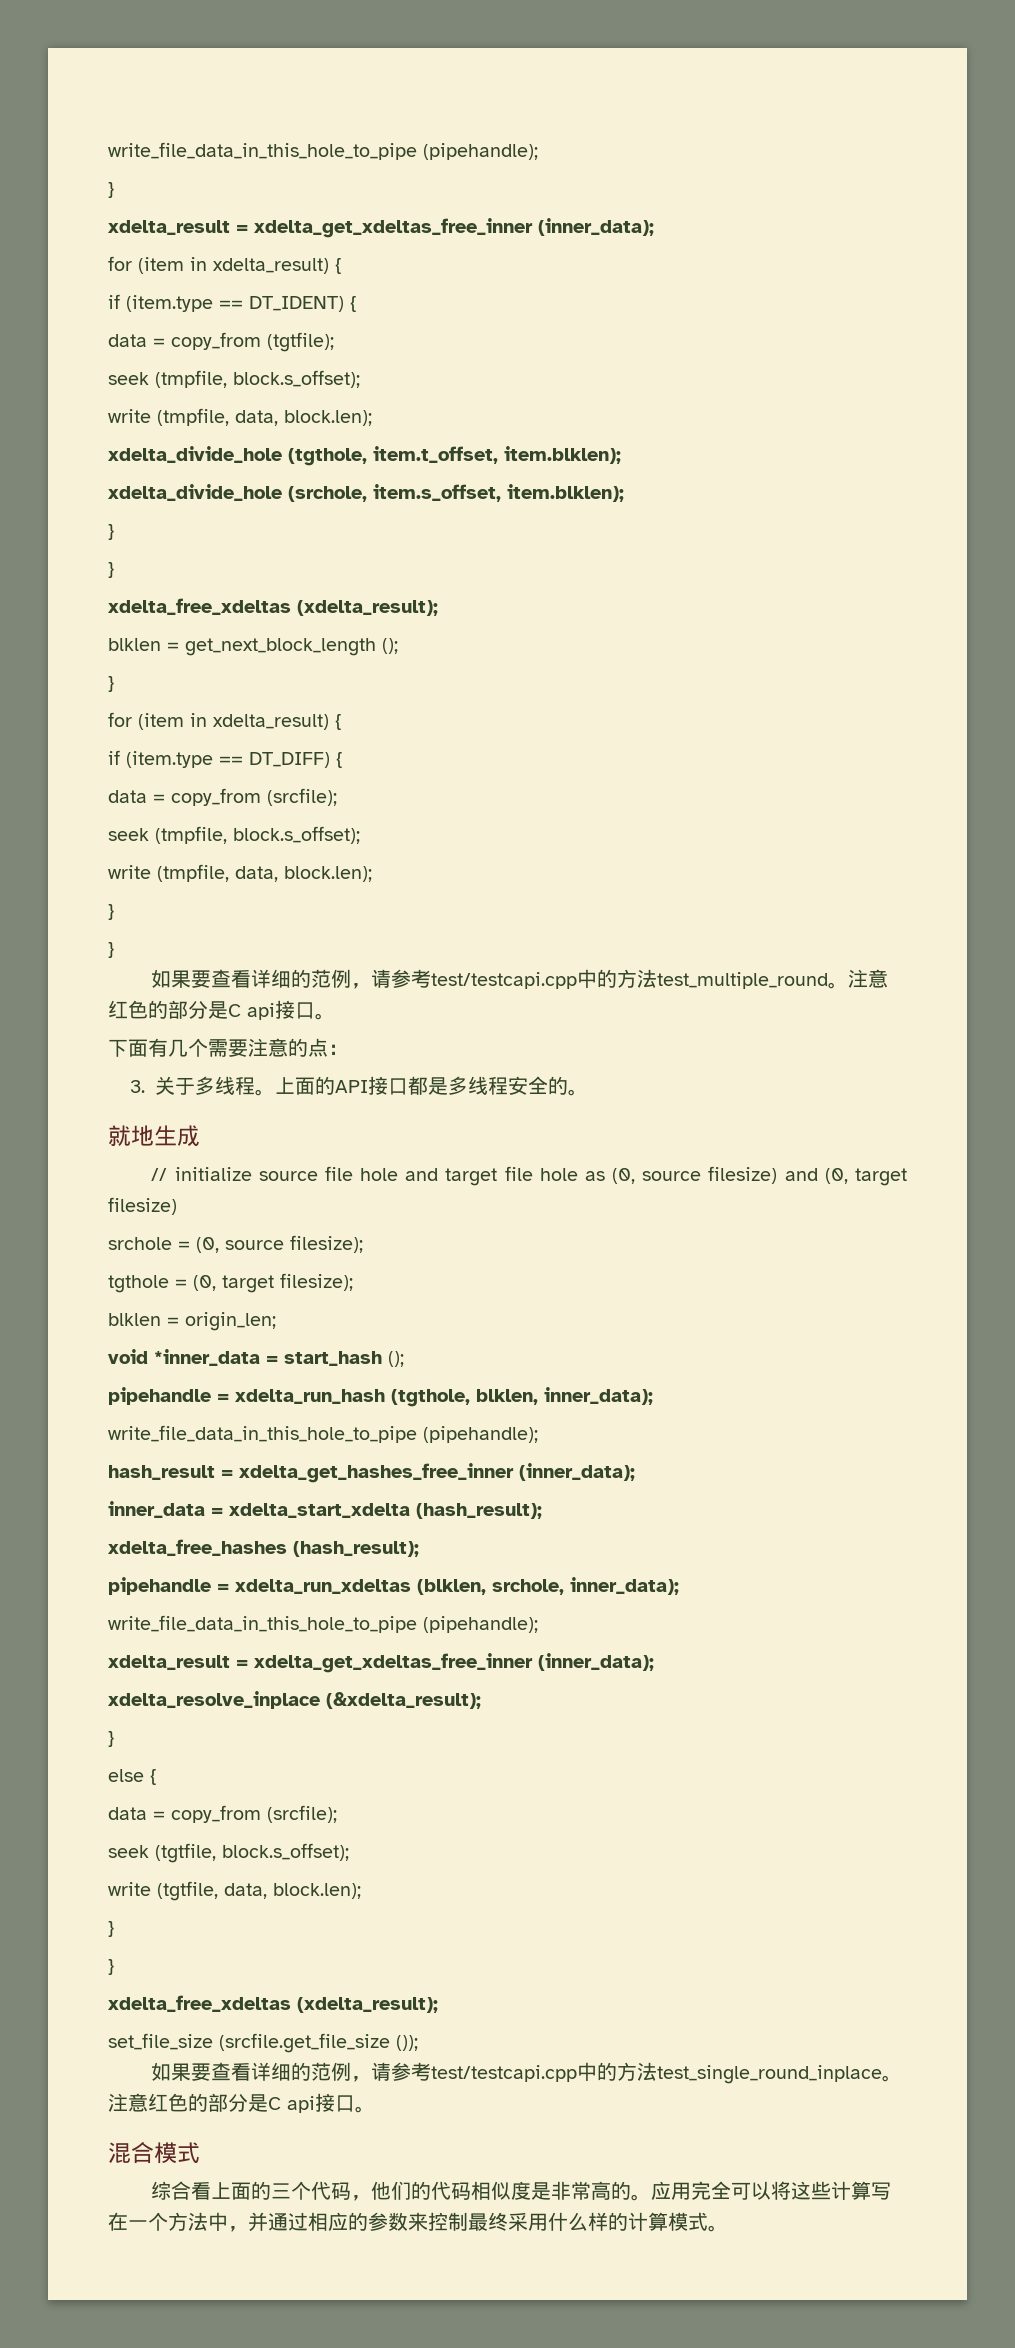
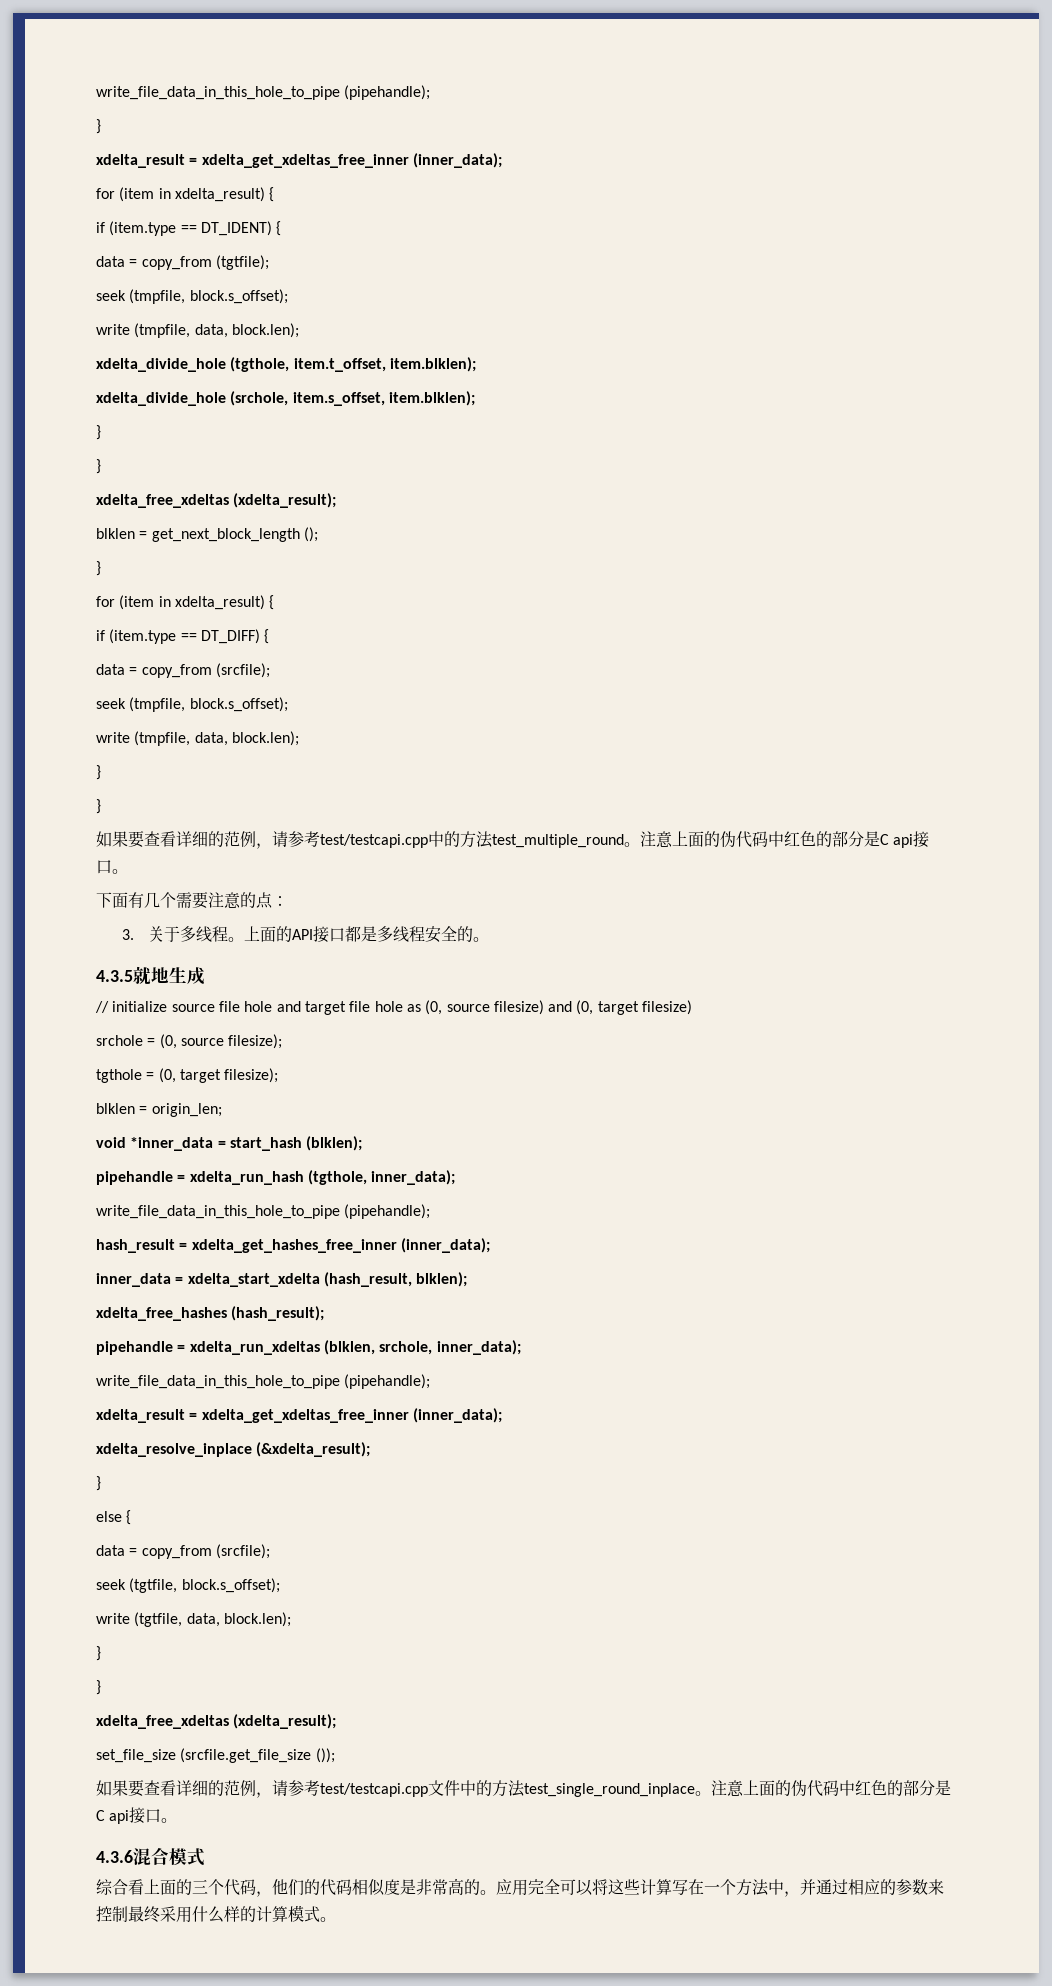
(889, 978) none -> [672,831,784,848] 上面的伪代码中
(589, 1092) none -> [96,970,133,982] 4.3.5
[388,1351,404,1367] (); -> [306,1136,363,1151] (blklen);
[476,1389,538,1405] blklen, -> (367, 1177) none
[416,1503,542,1519] (hash_result); -> [323,1272,468,1287] (hash_result, blklen);
(578, 2073) none -> [428,1780,460,1796] 文件
[148,2093,375,2113] 红色的部分是C api接口。 // -> [743,1780,951,1797] [96,1807,178,1824] [96,1850,133,1863] 上面的伪代码中红色的部分是C api接口。 // 4.3.6

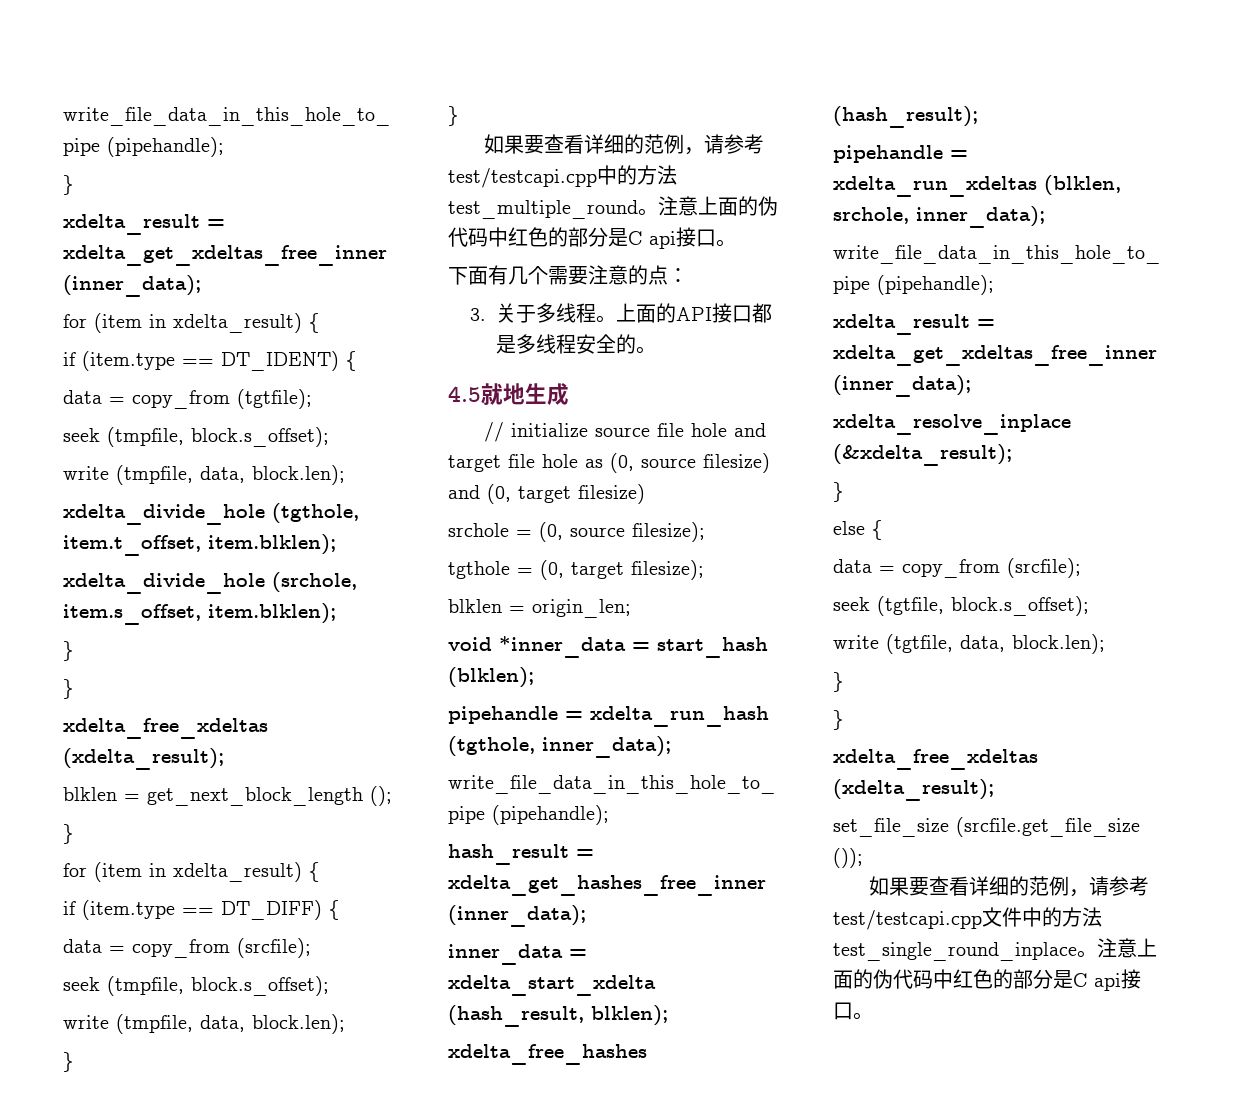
[96,970,133,982] 4.3.5 -> [448,386,481,402] 4.5
[96,1847,205,1866] [96,1878,944,1897] [96,1905,336,1923] // 4.3.6混合模式 // 综合看上面的三个代码，他们的代码相似度是非常高的。应用完全可以将这些计算写在一个方法中，并通过相应的参数来控制最终采用什么样的计算模式。 -> (873, 1016) none

